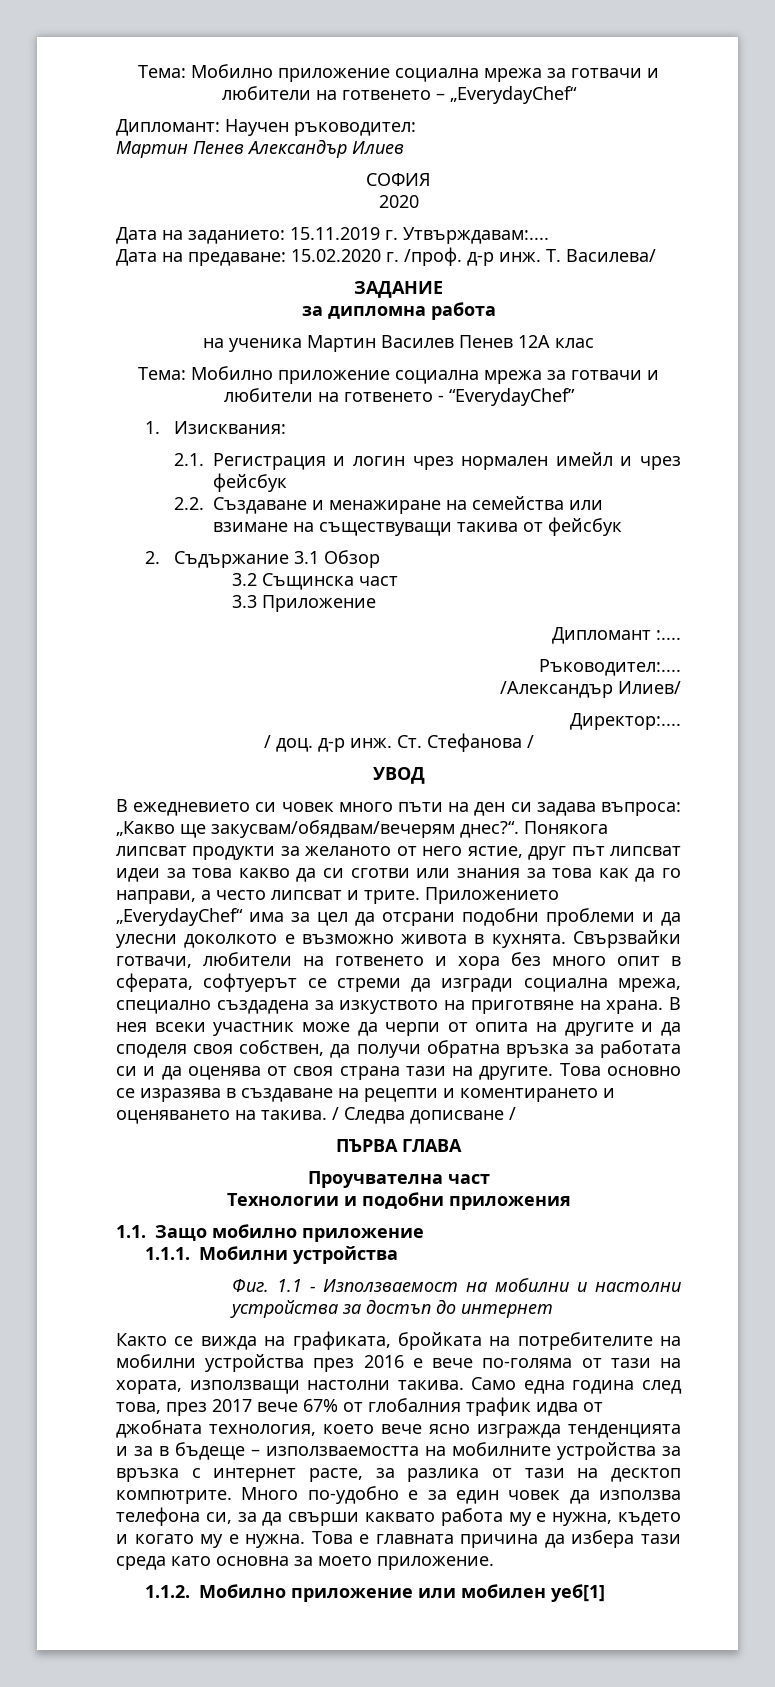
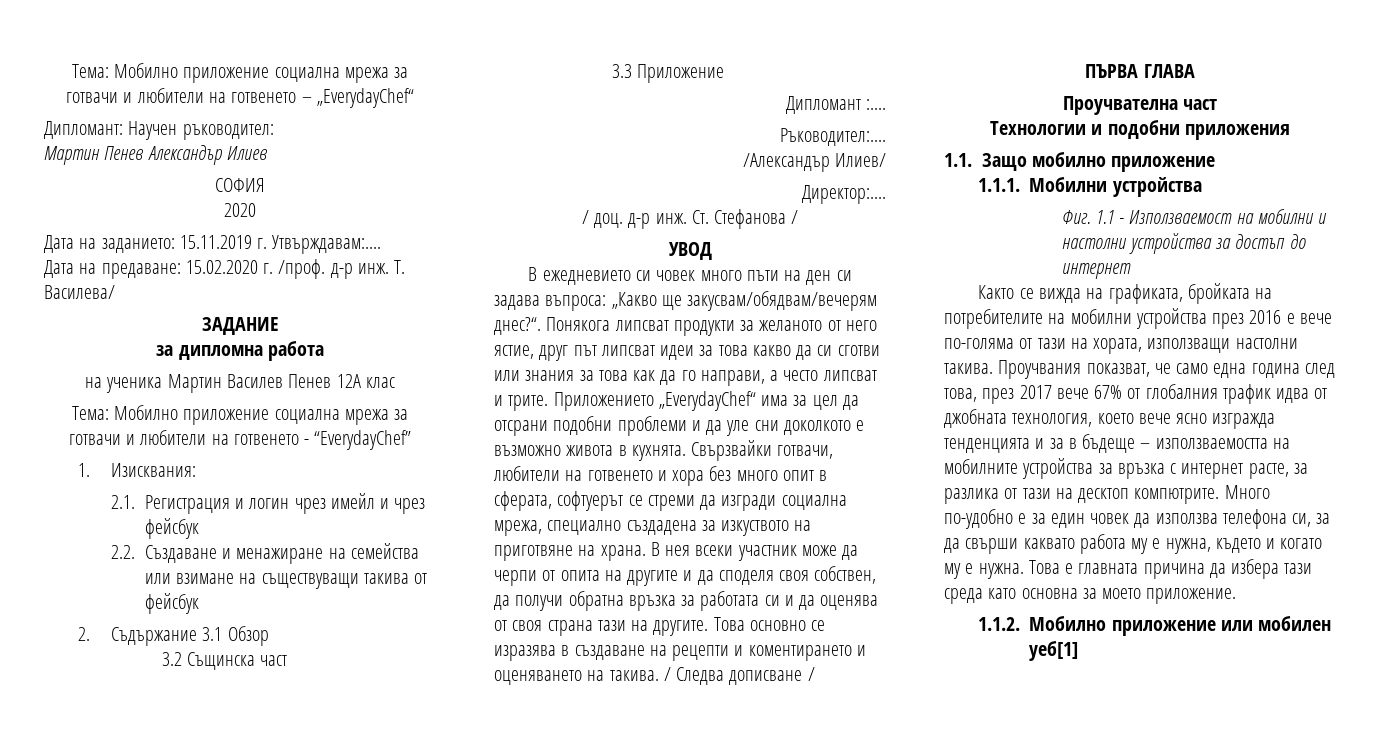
[461,456,549,470] нормален -> (326, 506) none
[116,934,177,948] улесни -> [726,420,779,436] уле сни
[471,1377,517,1390] Само -> [998,360,1209,379] Проучвания показват, че само

